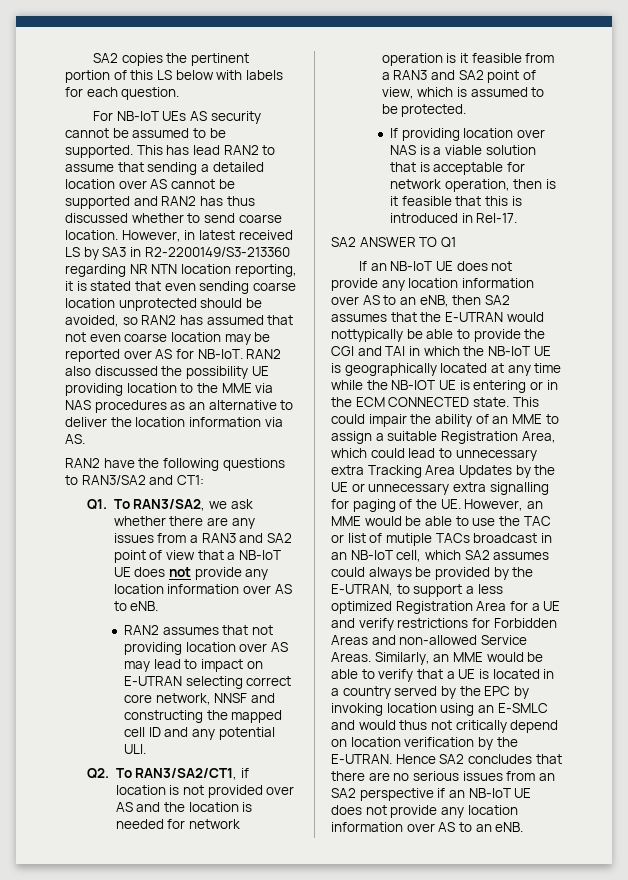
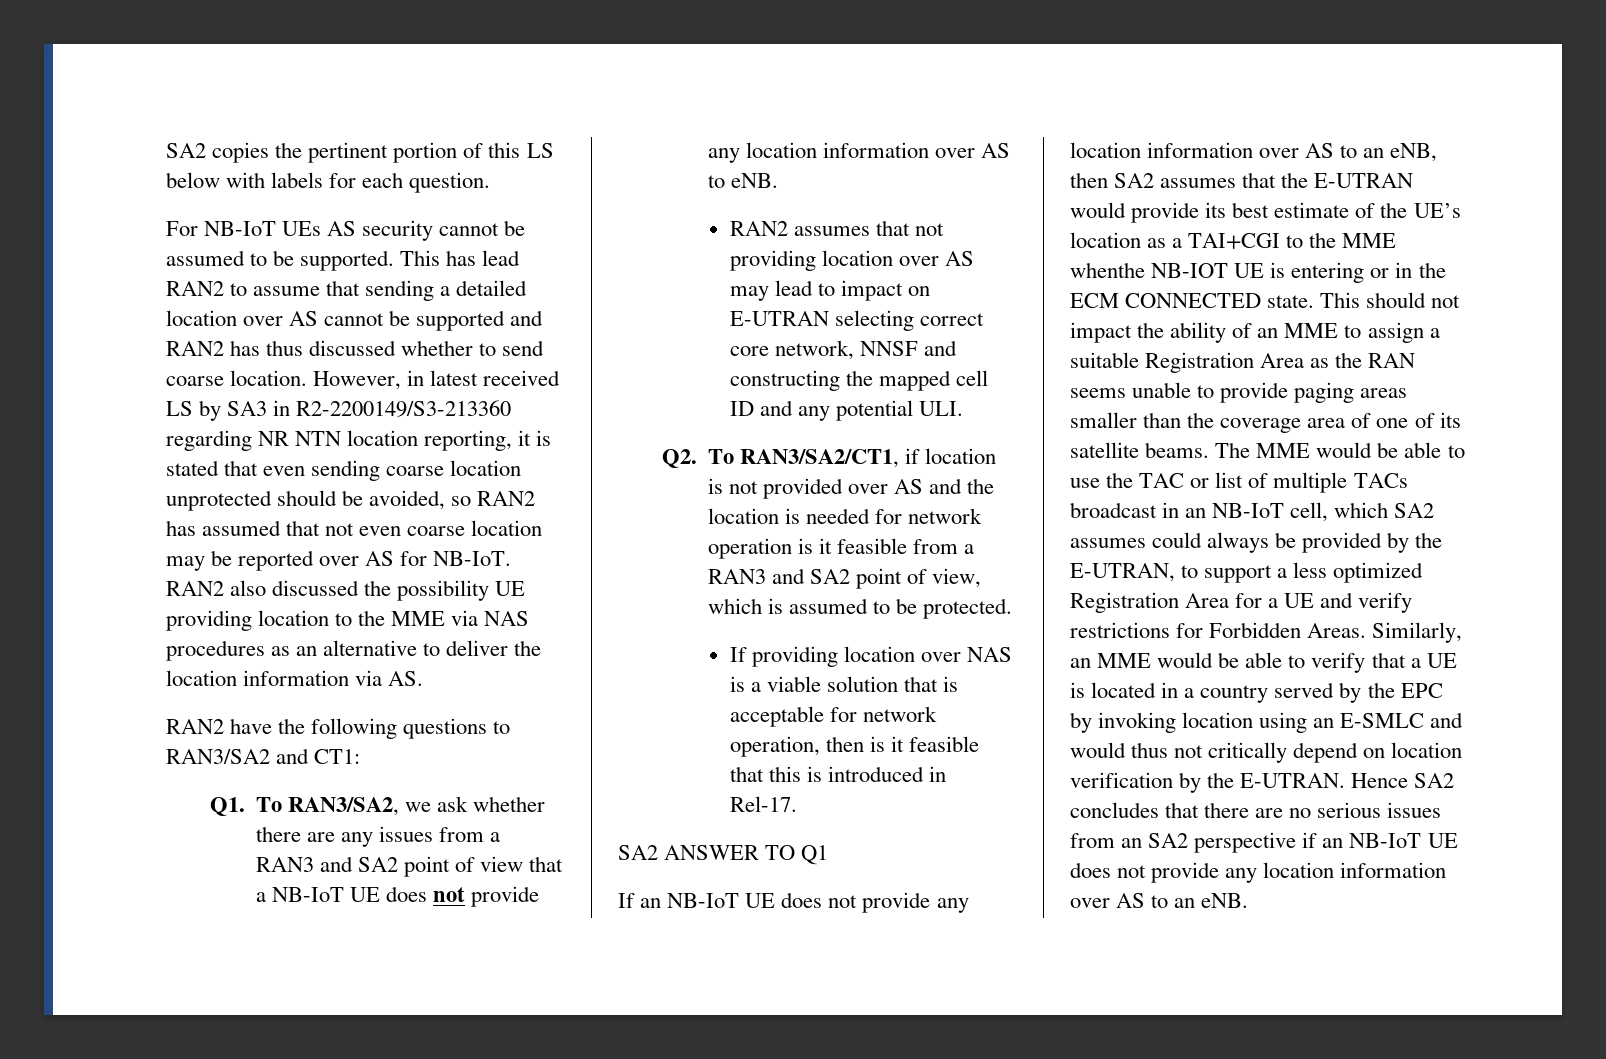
[331,329,546,342] [331,346,551,356] [331,363,562,376] [331,380,388,390] nottypically be able to provide the CGI and TAI in which the NB-IoT UE is geographically located at any time while the -> [1131,202,1461,223] [1070,232,1397,249] [1070,262,1145,278] provide its best estimate of the UE’s location as a TAI+CGI to the MME whenthe
[331,414,407,427] could impair -> [1366,292,1461,308] [1070,322,1132,343] should not impact
[521,431,556,443] [331,448,537,461] [331,465,556,478] [331,482,549,495] [331,499,543,512] Area, which could lead to unnecessary extra Tracking Area Updates by the UE or unnecessary extra signalling for paging of the UE. However, an -> [1260,352,1416,368] [1070,382,1408,403] [1070,412,1461,433] [1070,442,1251,458] Area as the RAN seems unable to provide paging areas smaller than the coverage area of one of its satellite beams. The
[385,533,432,546] mutiple -> [1273,472,1348,493] multiple
[331,635,527,645] Areas and non-allowed Service -> (1302, 630) none

